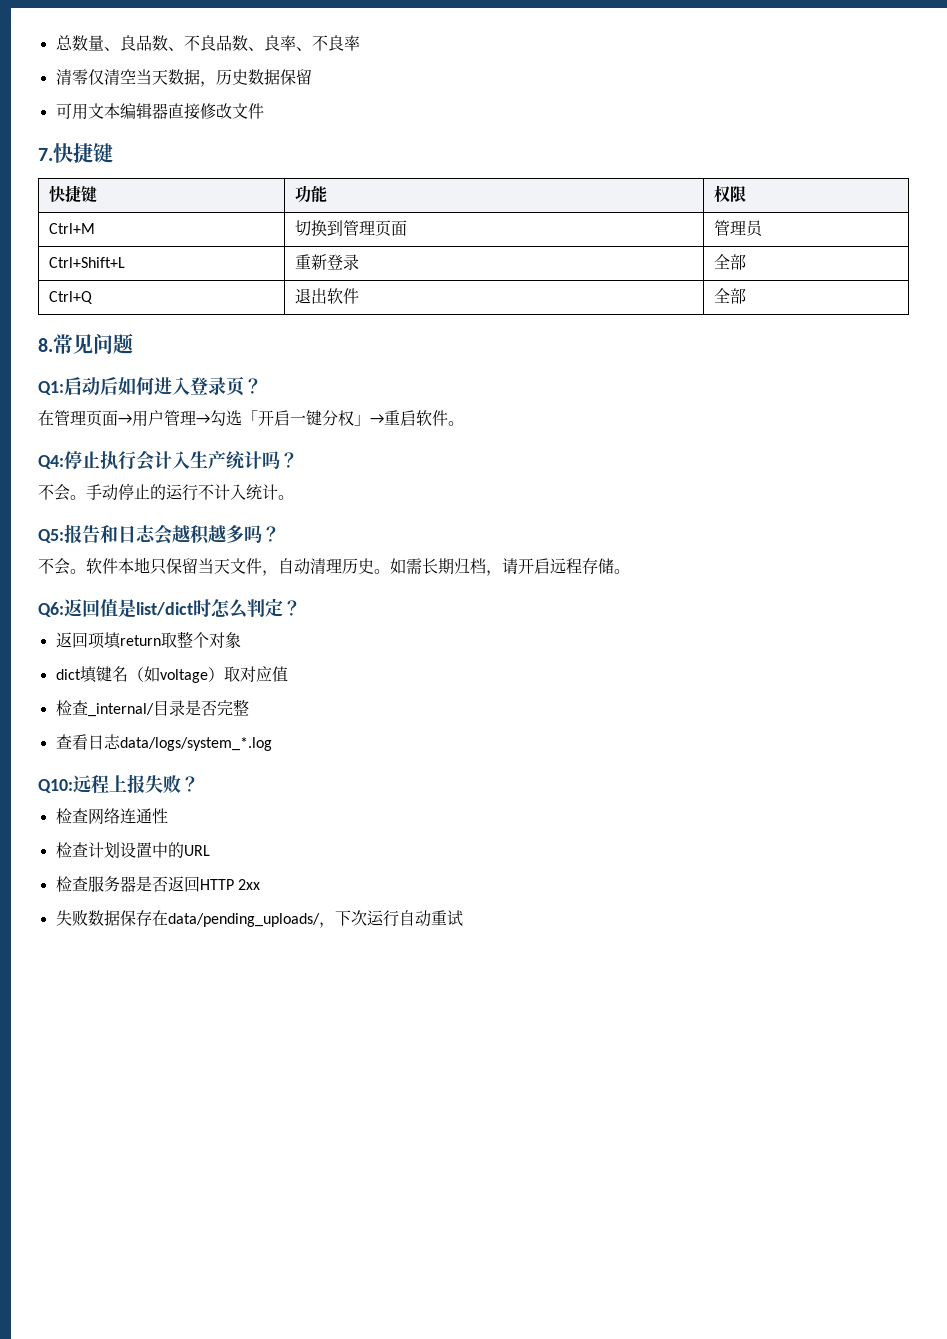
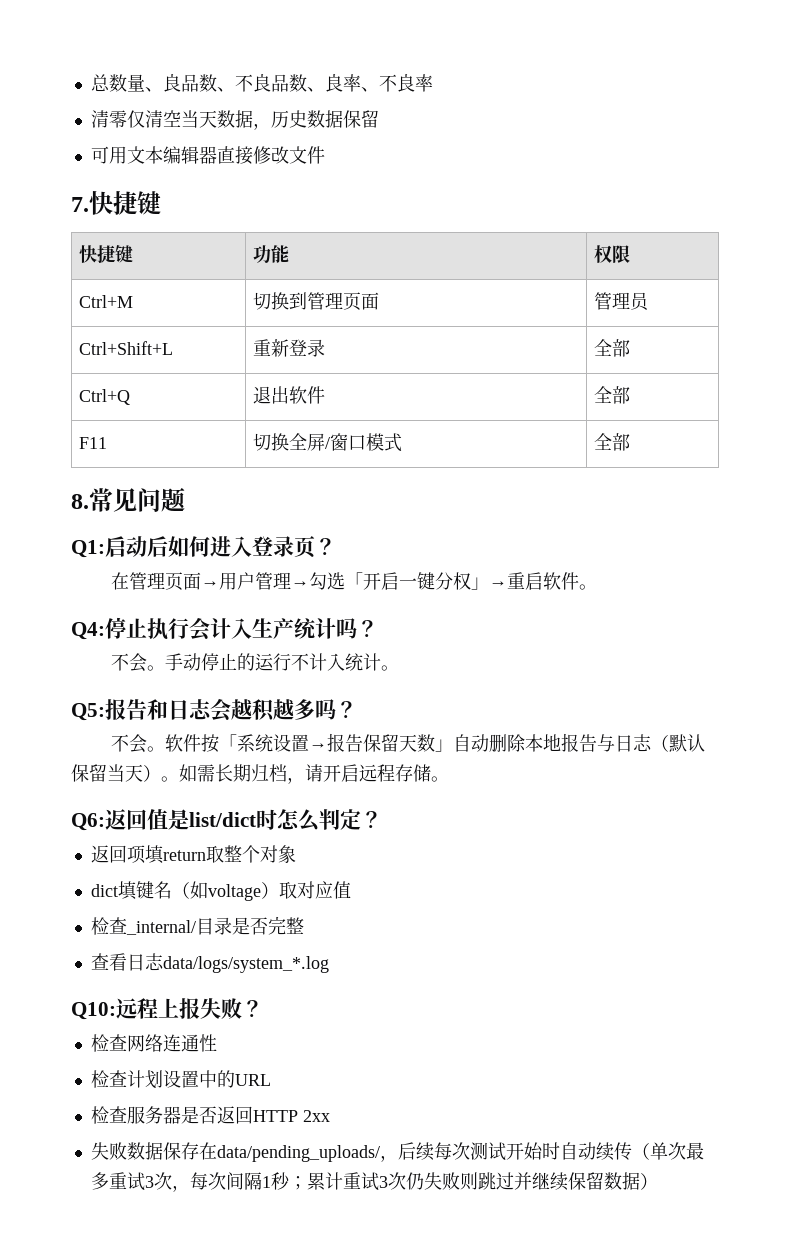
(747, 296) none -> [78,437,107,449] [252,433,402,452] [593,433,630,451] // F11 | 切换全屏/窗口模式 | 全部
[118,557,374,576] 本地只保留当天文件，自动清理历史 -> [201,733,706,753] [71,764,161,782] 按「系统设置→报告保留天数」自动删除本地报告与日志（默认保留当天）
[334,910,463,927] 下次运行自动重试 -> [397,1142,704,1161] [90,1172,658,1192] 后续每次测试开始时自动续传（单次最多重试3次，每次间隔1秒；累计重试3次仍失败则跳过并继续保留数据）

